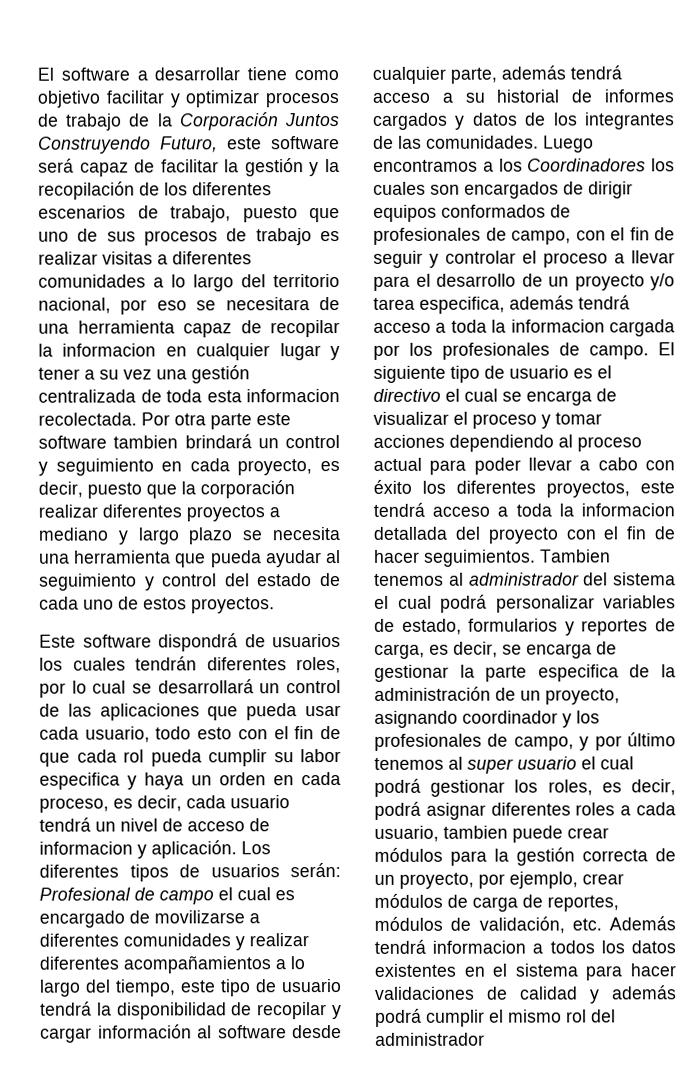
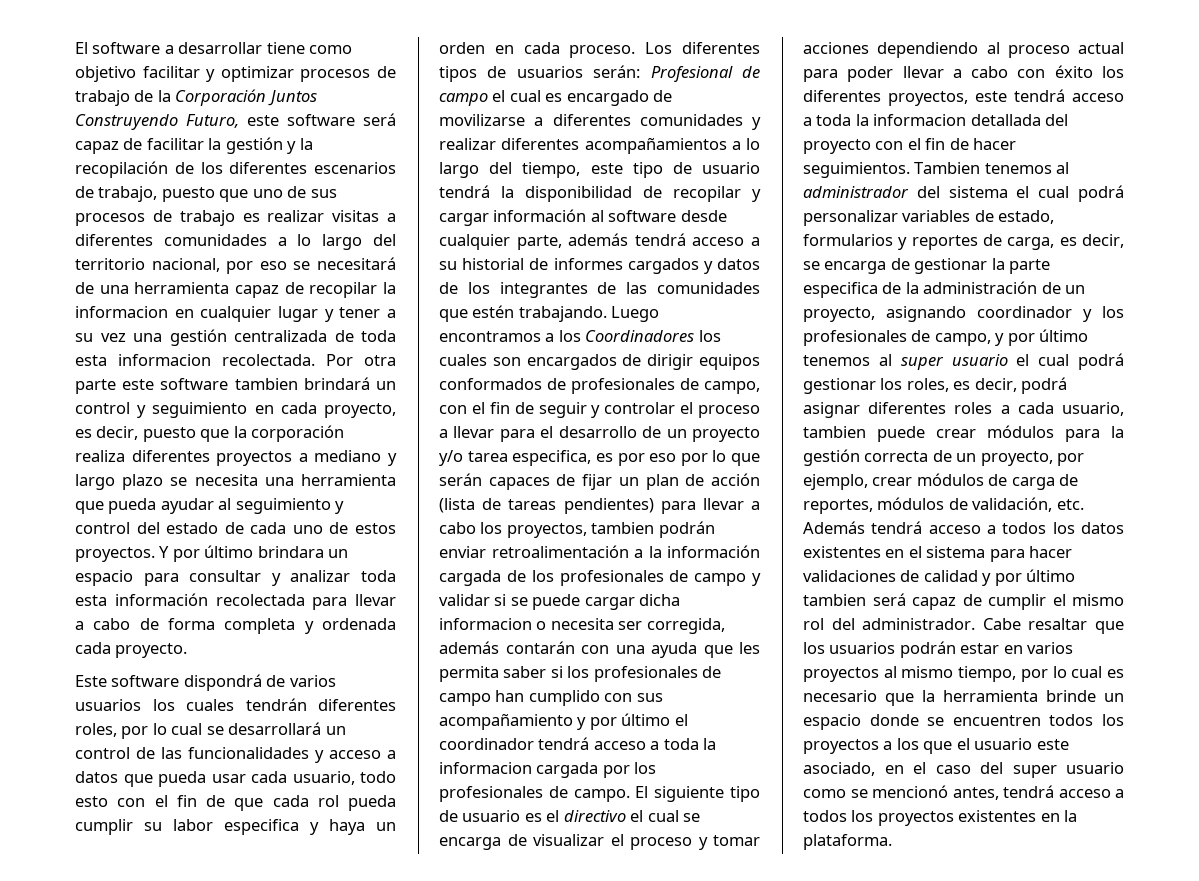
[225,297,310,311] necesitara -> [317,257,396,270] necesitará
[38,504,98,518] realizar -> [75,450,125,462] realiza
(275, 605) none -> [159,545,349,562] [75,570,396,586] [75,593,396,610] [75,618,396,634] [75,642,188,658] Y por último brindara un espacio para consultar y analizar toda esta información recolectada para llevar a cabo de forma completa y ordenada cada proyecto.
(266, 641) none -> [289,675,336,687] varios
[99,703,200,721] aplicaciones -> [188,747,396,763] [75,771,118,783] funcionalidades y acceso a datos
[39,795,290,813] [39,817,270,832] [39,840,237,859] proceso, es decir, cada usuario tendrá un nivel de acceso de informacion y aplicación. -> [569,45,636,58] proceso.
[426,135,539,149] comunidades. -> [657,282,760,294] [439,305,607,322] comunidades que estén trabajando.
[509,295,574,310] además -> [595,450,760,466] [439,473,760,490] [439,498,760,514] [439,521,715,538] [439,545,760,558] [439,570,761,586] [439,594,681,610] [439,618,725,634] [439,641,760,658] [439,666,722,682] [439,690,663,706] [439,713,688,730] [439,738,534,750] es por eso por lo que serán capaces de fijar un plan de acción (lista de tareas pendientes) para llevar a cabo los proyectos, tambien podrán enviar retroalimentación a la información cargada de los profesionales de campo y validar si se puede cargar dicha informacion o necesita ser corregida, además contarán con una ayuda que les permita saber si los profesionales de campo han cumplido con sus acompañamiento y por último el coordinador
[432,940,527,954] informacion -> [928,525,981,534] acceso
[612,985,677,1000] [375,1008,422,1027] además podrá -> [994,569,1076,586] [803,593,982,610] por último tambien será capaz de
[375,1032,485,1046] administrador -> [862,618,1124,634] [803,641,1074,658] [803,666,1124,682] [803,690,1124,706] [803,714,1124,730] [803,738,1069,754] [803,762,1124,778] [803,785,1124,800] [803,810,1078,826] [803,834,892,850] administrador. Cabe resaltar que los usuarios podrán estar en varios proyectos al mismo tiempo, por lo cual es necesario que la herramienta brinde un espacio donde se encuentren todos los proyectos a los que el usuario este asociado, en el caso del super usuario como se mencionó antes, tendrá acceso a todos los proyectos existentes en la plataforma.

